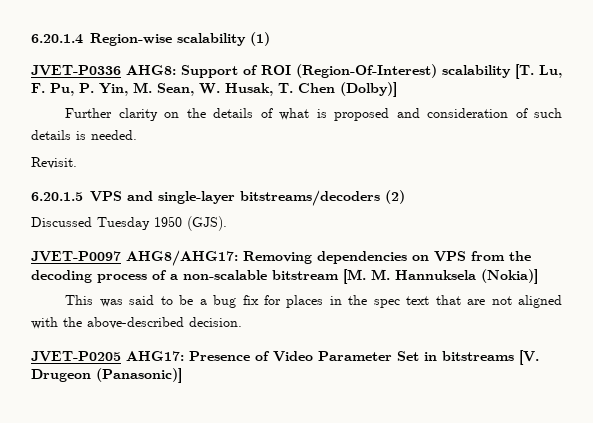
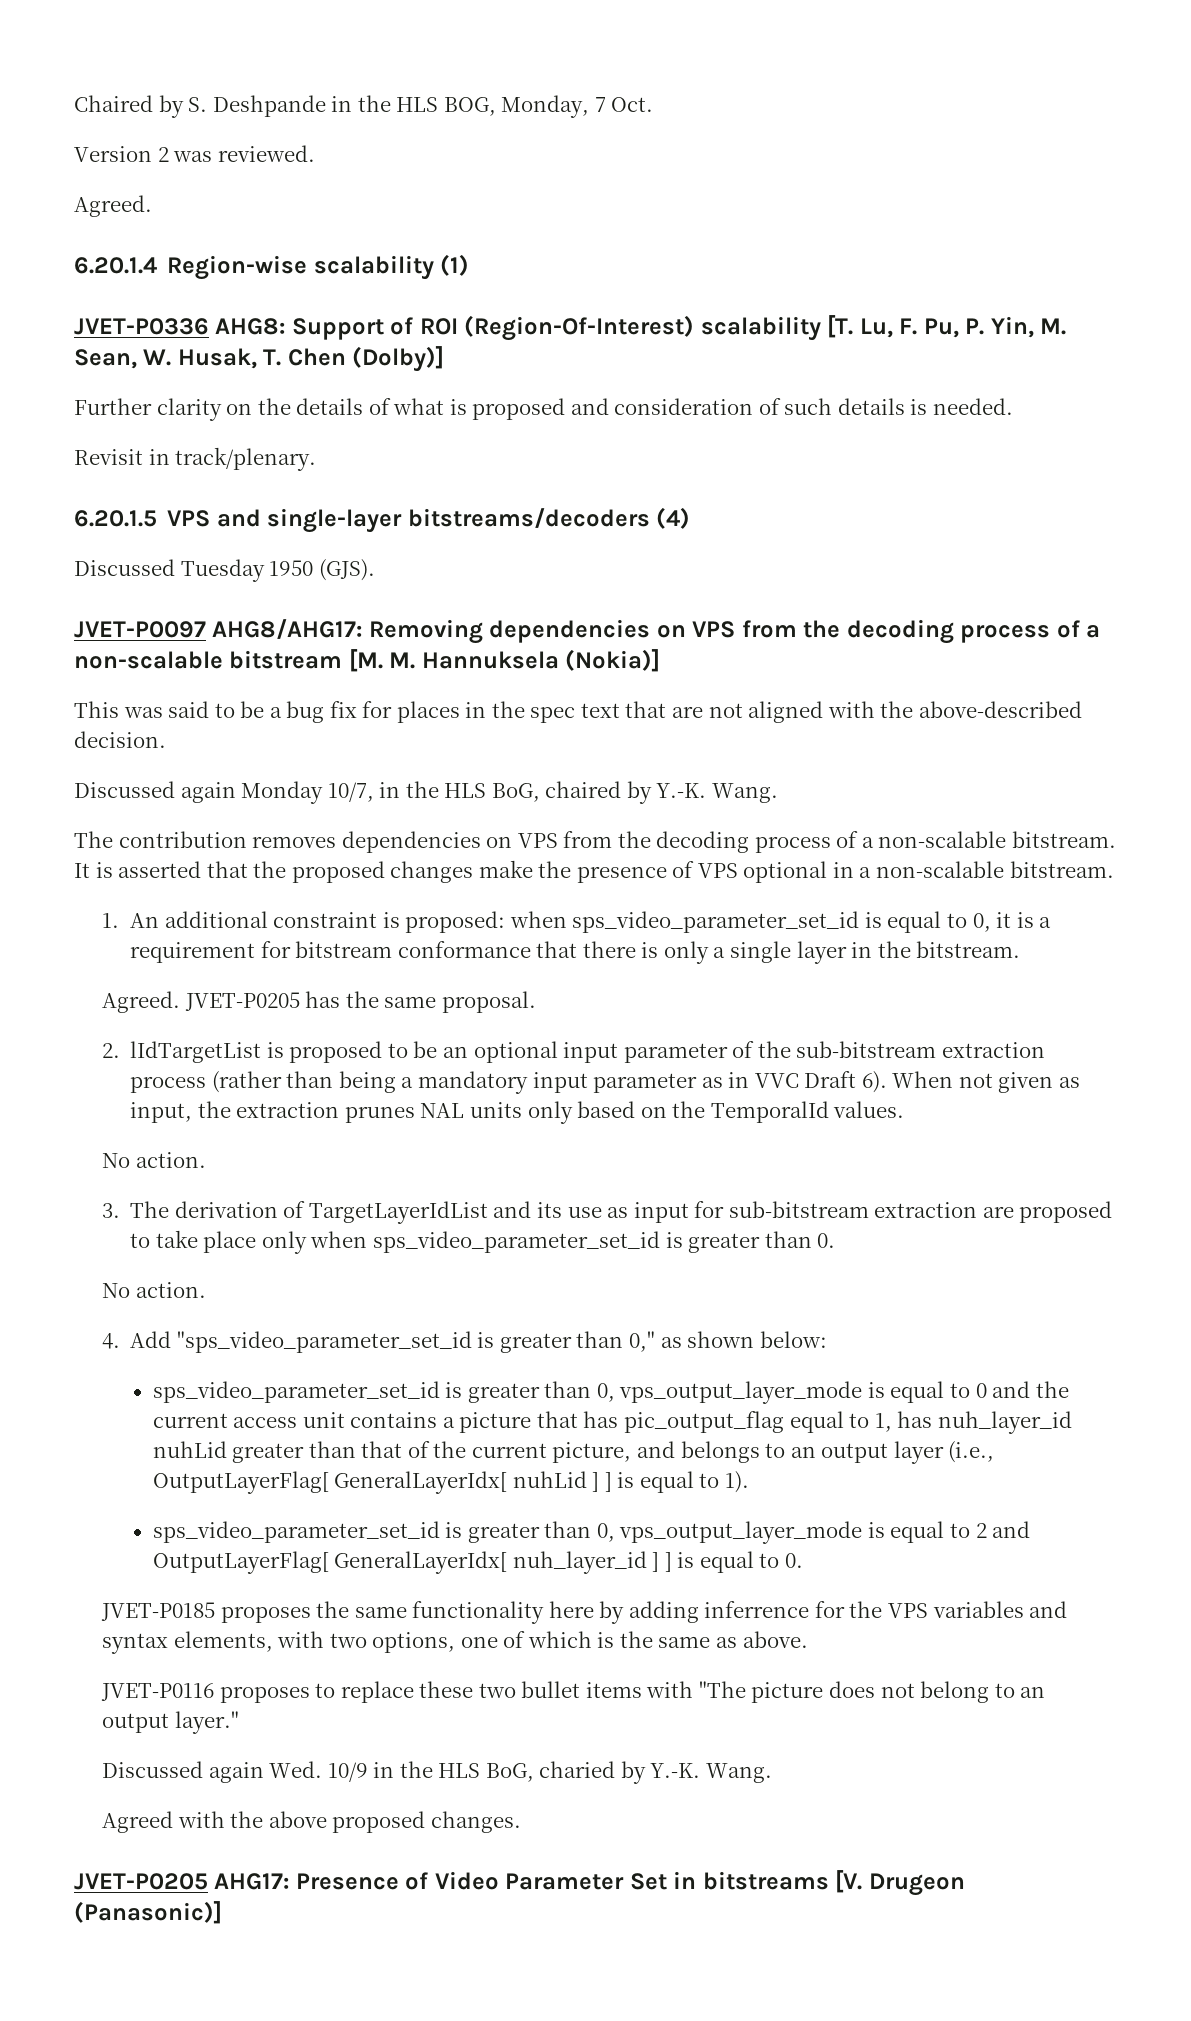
(31, 39) none -> [74,95,654,118] [74,145,315,162] [74,195,152,217] Chaired by S. Deshpande in the HLS BOG, Monday, 7 Oct. // Version 2 was reviewed. // Agreed. //
[31,157,77,169] Revisit. -> [74,447,317,471] Revisit in track/plenary.
[385,190,405,204] (2) -> [656,507,691,529] (4)
(242, 322) none -> [74,781,778,804] [74,831,1116,853] [74,860,1114,883] [102,911,1052,933] [130,941,1021,964] [102,991,536,1013] [102,1041,1045,1063] [130,1071,1080,1094] [130,1101,905,1124] [102,1152,206,1168] [102,1201,1113,1224] [130,1230,836,1254] [102,1282,206,1298] [102,1331,827,1353] [152,1381,1069,1404] [152,1411,1072,1434] [152,1441,995,1464] [152,1471,750,1494] [152,1521,1031,1544] [152,1551,804,1574] [101,1601,1068,1624] [102,1631,808,1654] [101,1681,1046,1703] [102,1711,239,1734] [102,1761,772,1784] [102,1811,521,1833] // Discussed again Monday 10/7, in the HLS BoG, chaired by Y.-K. Wang. // The contribution removes dependencies on VPS from the decoding process of a non-scalable bitstream. It is asserted that the proposed changes make the presence of VPS optional in a non-scalable bitstream. // 1. An additional constraint is proposed: when sps_video_parameter_set_id is equal to 0, it is a requirement for bitstream conformance that there is only a single layer in the bitstream. // Agreed. JVET-P0205 has the same proposal. // 2. lIdTargetList is proposed to be an optional input parameter of the sub-bitstream extraction process (rather than being a mandatory input parameter as in VVC Draft 6). When not given as input, the extraction prunes NAL units only based on the TemporalId values. // No action. // 3. The derivation of TargetLayerIdList and its use as input for sub-bitstream extraction are proposed to take place only when sps_video_parameter_set_id is greater than 0. // No action. // 4. Add "sps_video_parameter_set_id is greater than 0," as shown below: // sps_video_parameter_set_id is greater than 0, vps_output_layer_mode is equal to 0 and the current access unit contains a picture that has pic_output_flag equal to 1, has nuh_layer_id nuhLid greater than that of the current picture, and belongs to an output layer (i.e., OutputLayerFlag[ GeneralLayerIdx[ nuhLid ] ] is equal to 1). // sps_video_parameter_set_id is greater than 0, vps_output_layer_mode is equal to 2 and OutputLayerFlag[ GeneralLayerIdx[ nuh_layer_id ] ] is equal to 0. // JVET-P0185 proposes the same functionality here by adding inferrence for the VPS variables and syntax elements, with two options, one of which is the same as above. // JVET-P0116 proposes to replace these two bullet items with "The picture does not belong to an output layer." // Discussed again Wed. 10/9 in the HLS BoG, charied by Y.-K. Wang. // Agreed with the above proposed changes.

